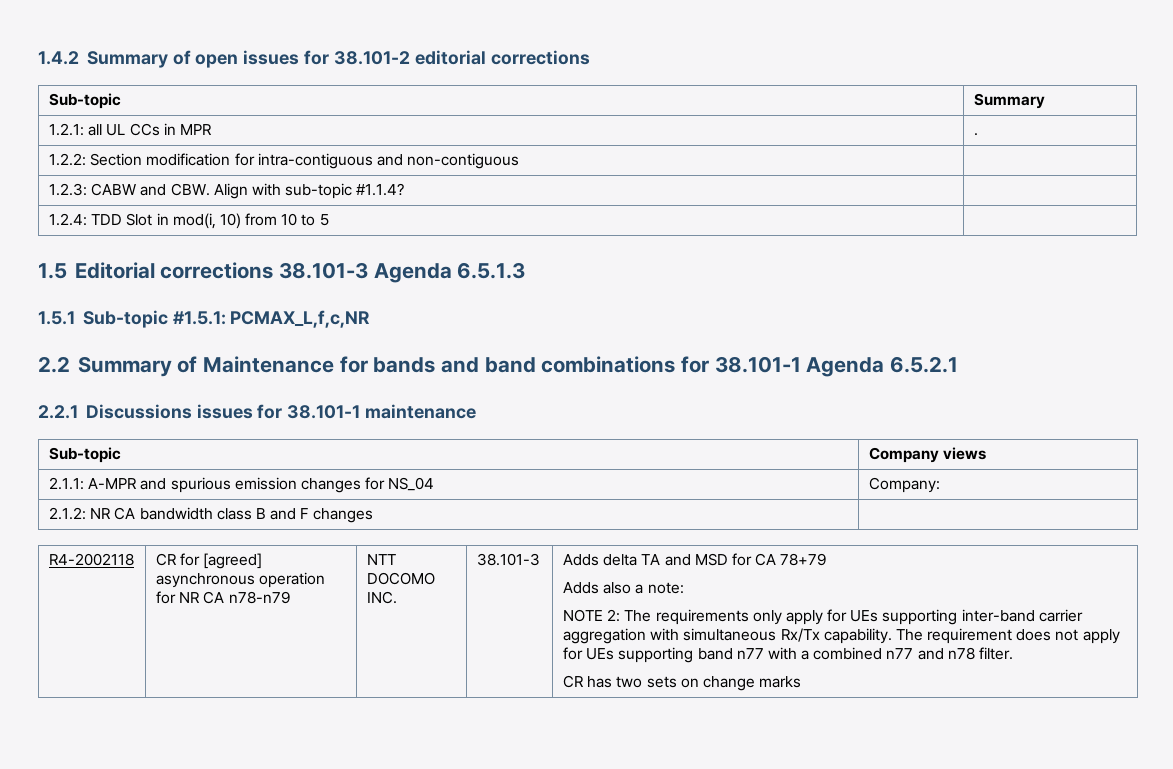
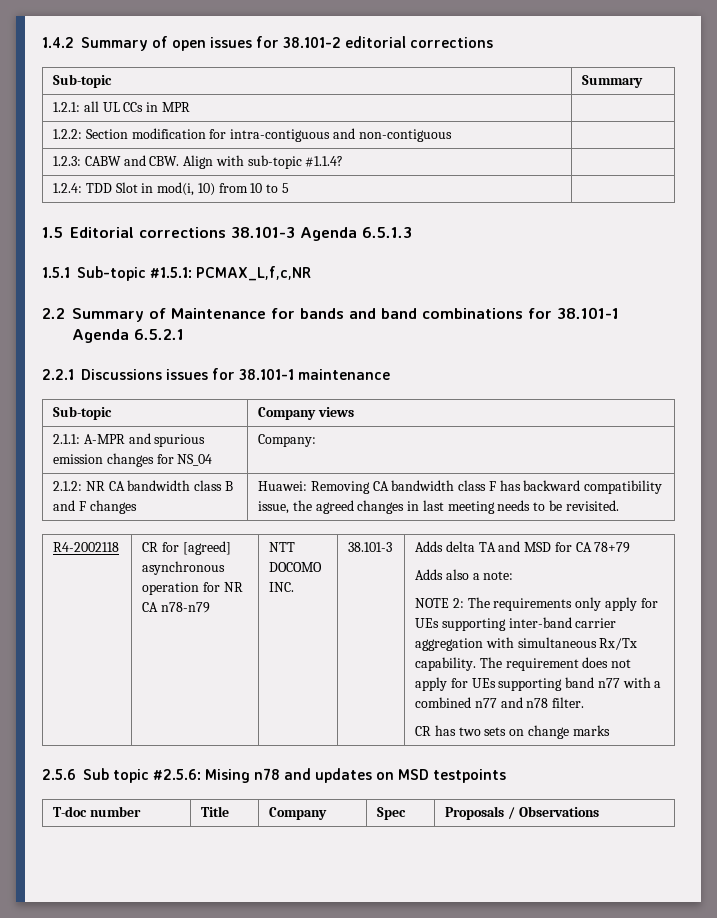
[973,133,978,136] . -> (190, 107) none
(374, 515) none -> [258,480,663,494] [258,500,619,514] Huawei: Removing CA bandwidth class F has backward compatibility issue, the agreed changes in last meeting needs to be revisited.
(802, 682) none -> [42,768,507,783] [53,806,141,817] [201,806,230,817] [269,807,328,820] [377,807,407,820] [445,806,599,820] // 2.5.6 Sub topic #2.5.6: Mising n78 and updates on MSD testpoints // T-doc number | Title | Company | Spec | Proposals / Observations

